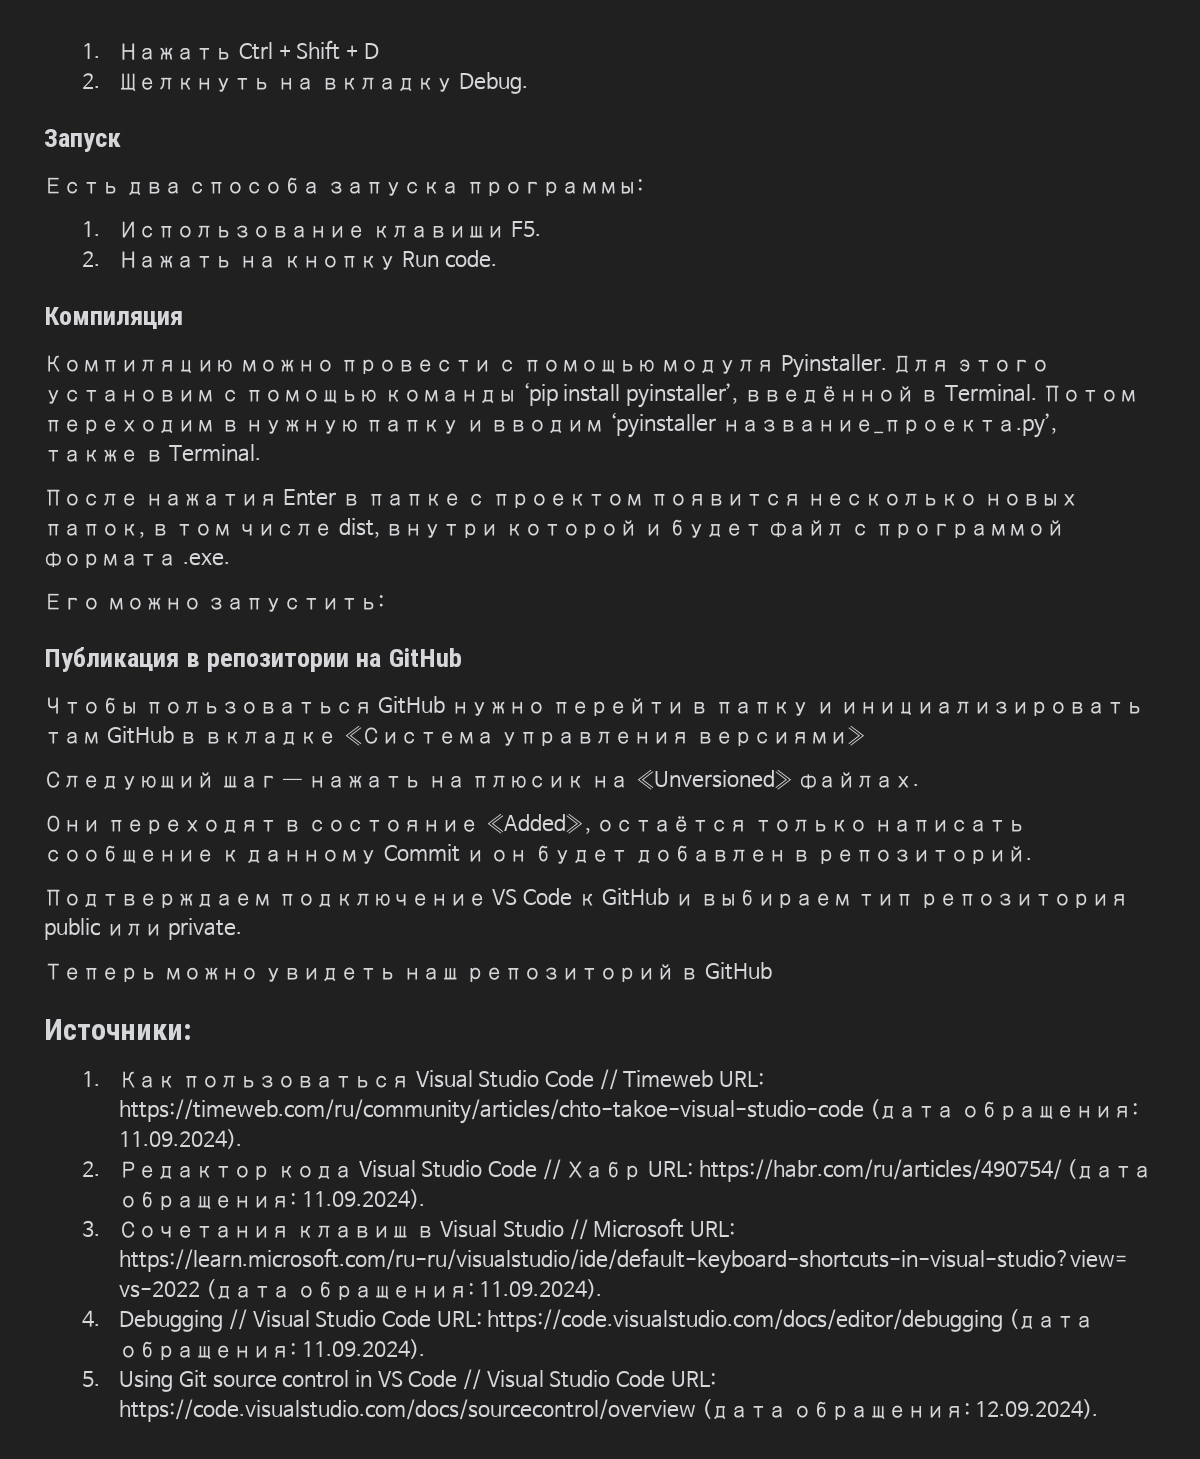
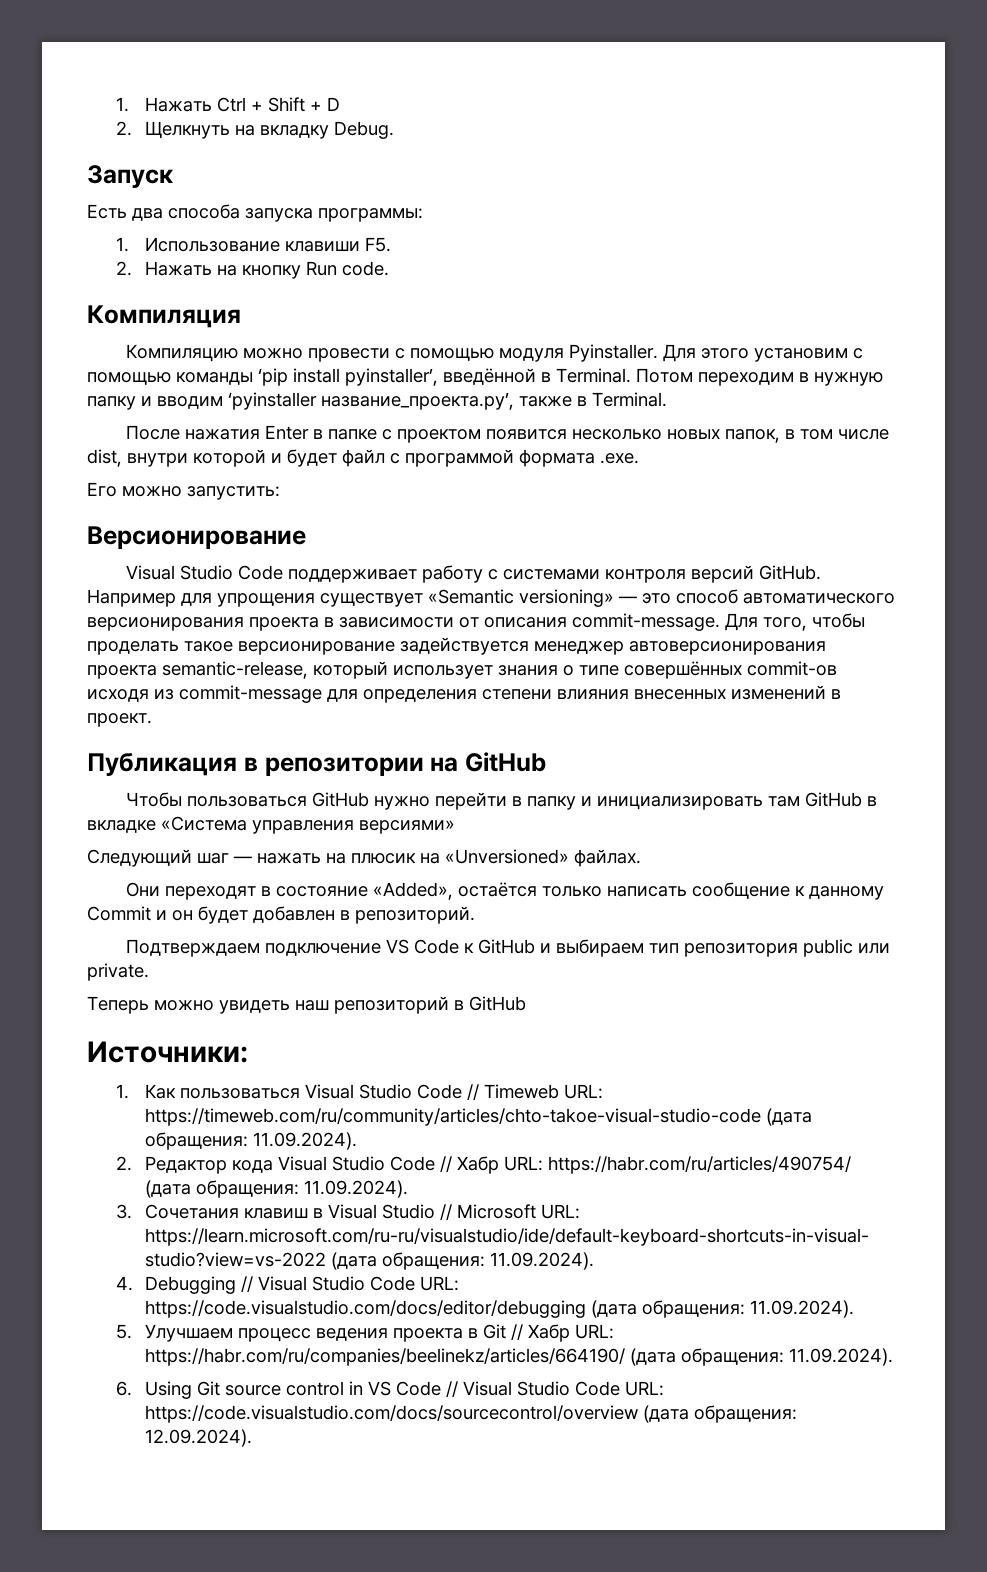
(385, 603) none -> [87,526,306,549] [125,565,821,583] [87,589,895,607] [87,613,865,631] [87,637,826,655] [87,661,837,679] [87,685,841,703] [87,713,152,727] // Версионирование // Visual Studio Code поддерживает работу с системами контроля версий GitHub. Например для упрощения существует «Semantic versioning» — это способ автоматического версионирования проекта в зависимости от описания commit-message. Для того, чтобы проделать такое версионирование задействуется менеджер автоверсионирования проекта semantic-release, который использует знания о типе совершённых commit-ов исходя из commit-message для определения степени влияния внесенных изменений в проект.
(100, 1379) none -> [144,1324,614,1342] [144,1348,893,1366] [115,1381,132,1396] Улучшаем процесс ведения проекта в Git // Хабр URL: https://habr.com/ru/companies/beelinekz/articles/664190/ (дата обращения: 11.09.2024). // 6.

